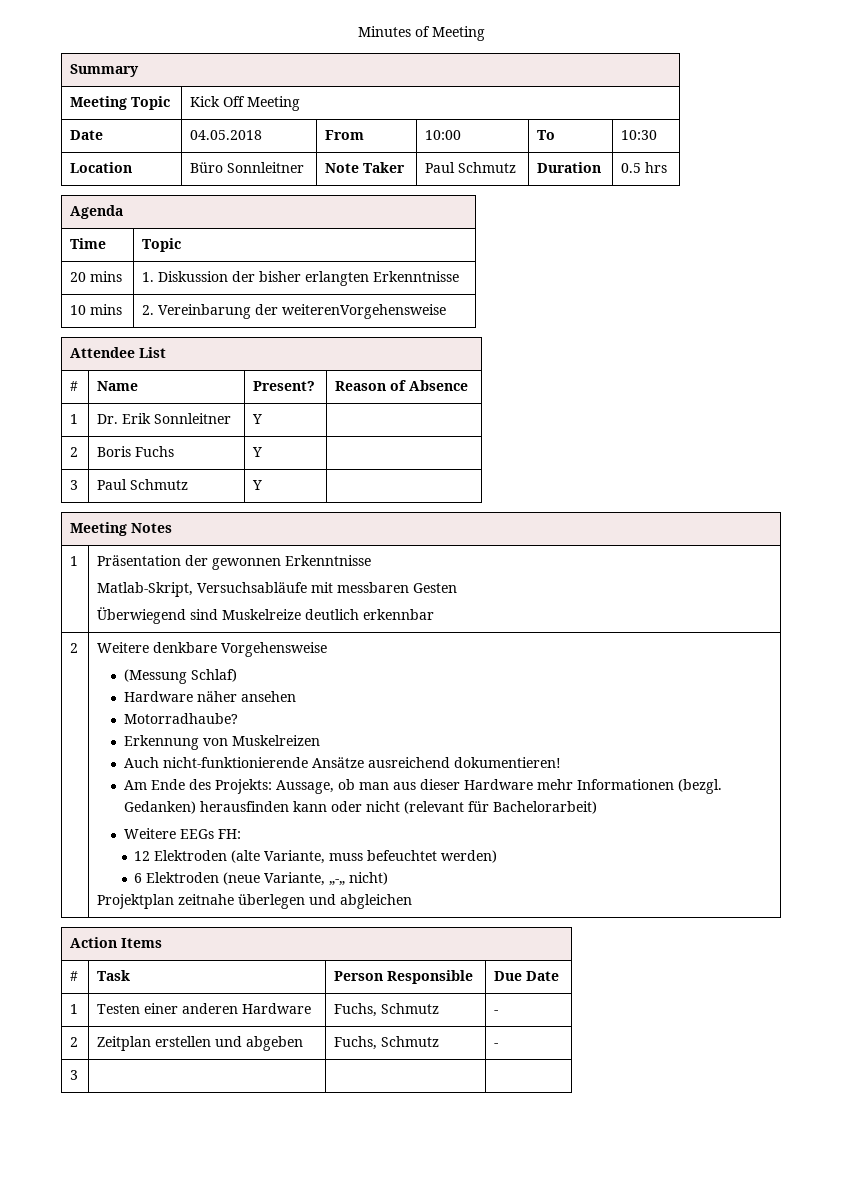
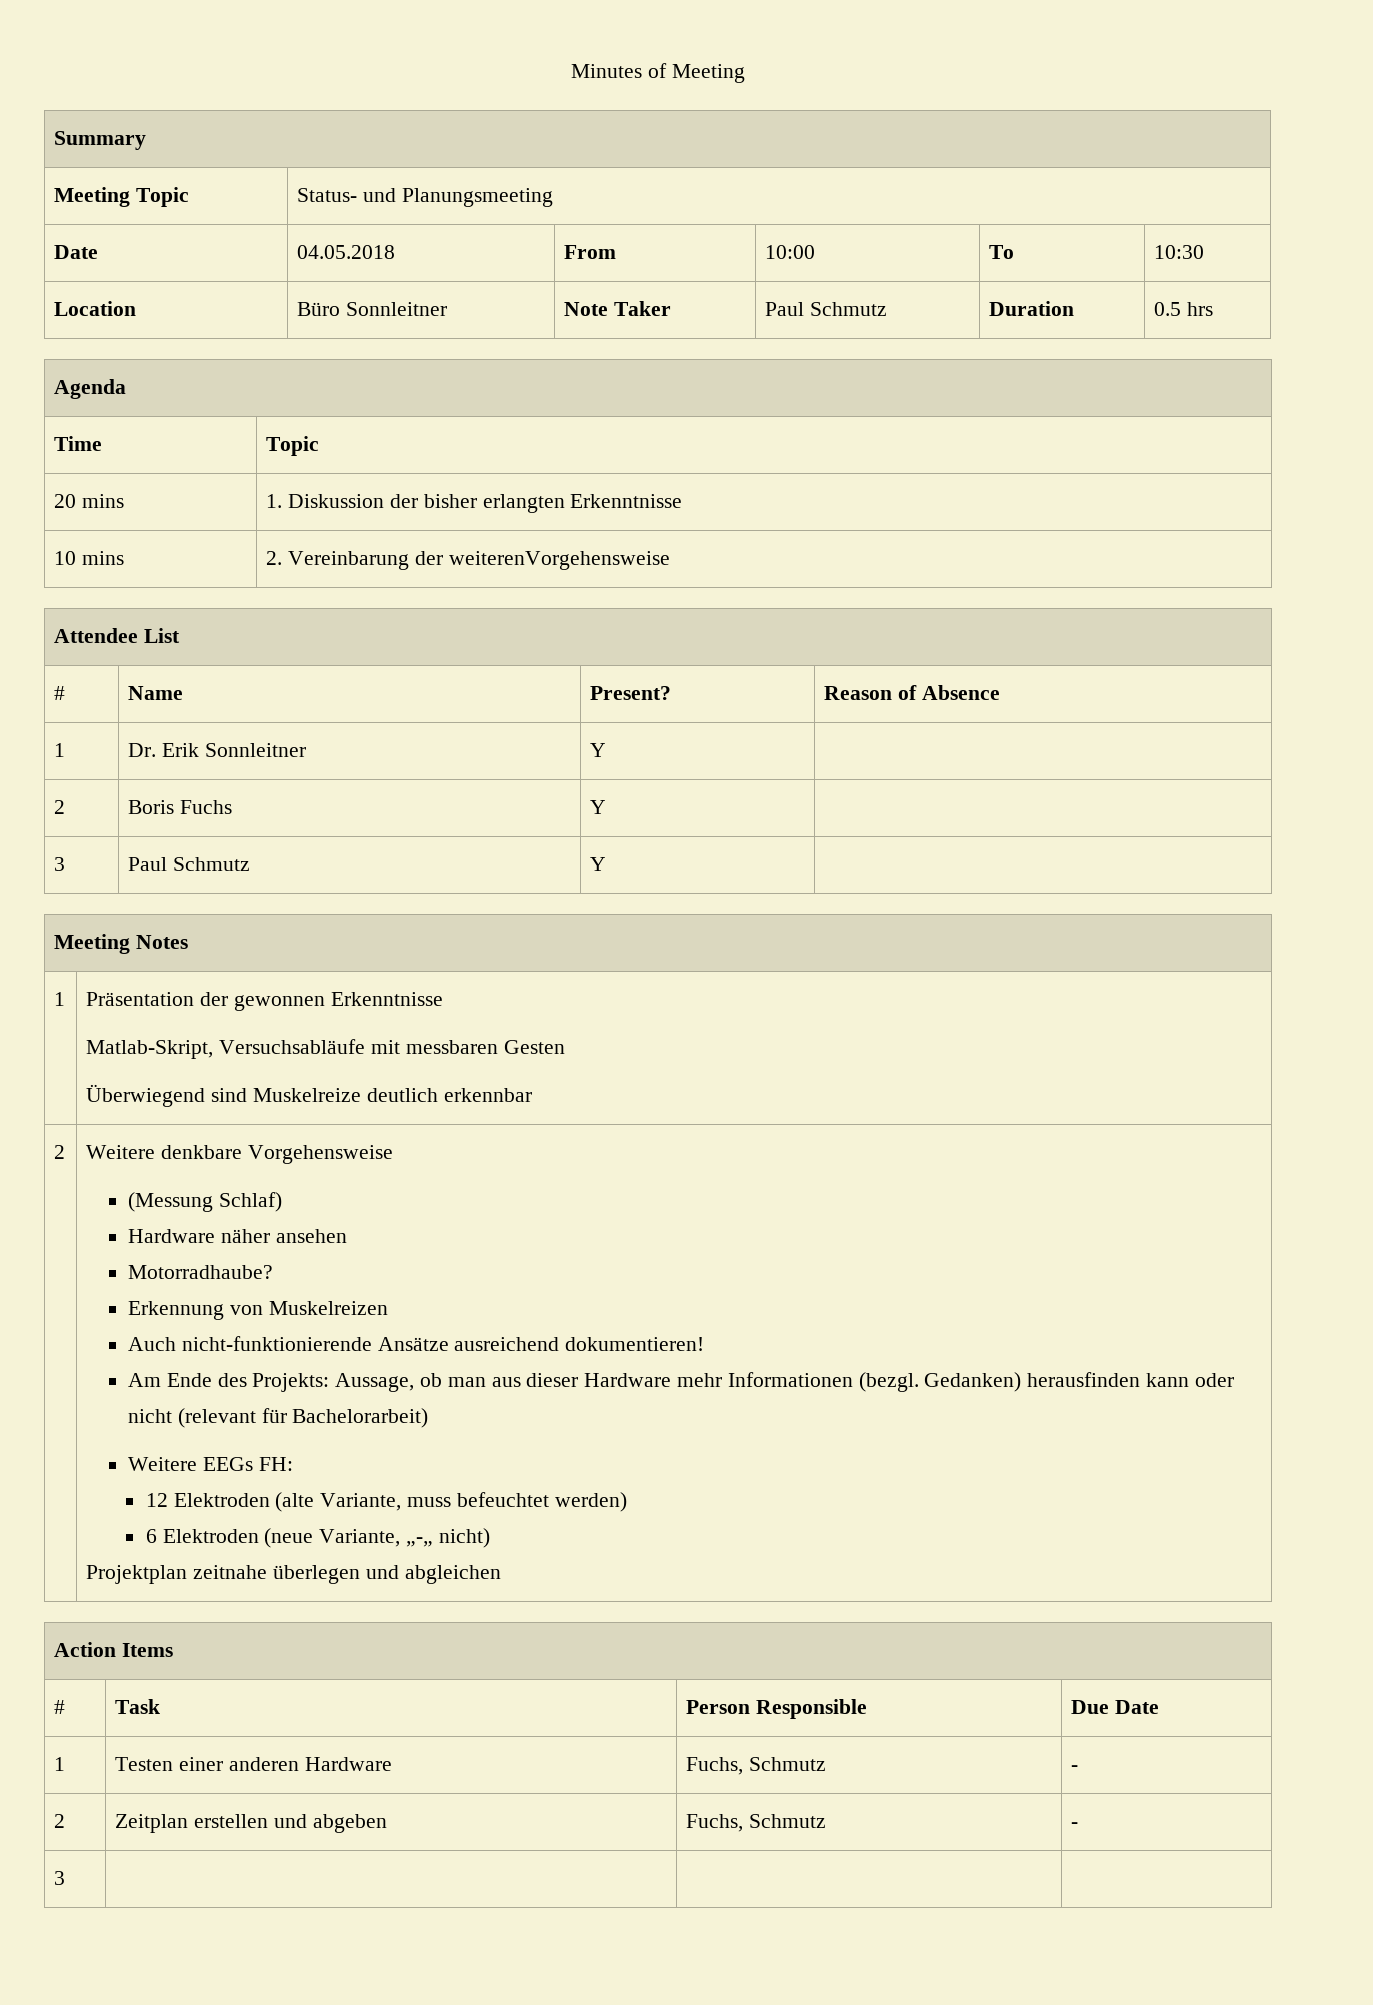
[190,96,301,111] Kick Off Meeting -> [297,188,554,207] Status- und Planungsmeeting

